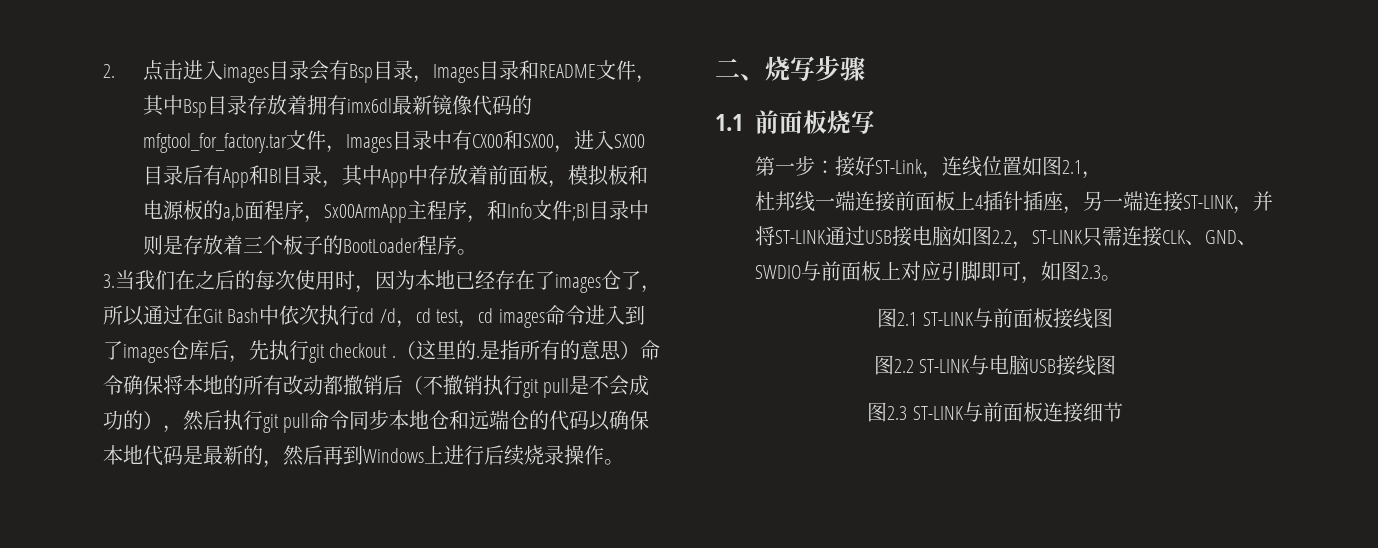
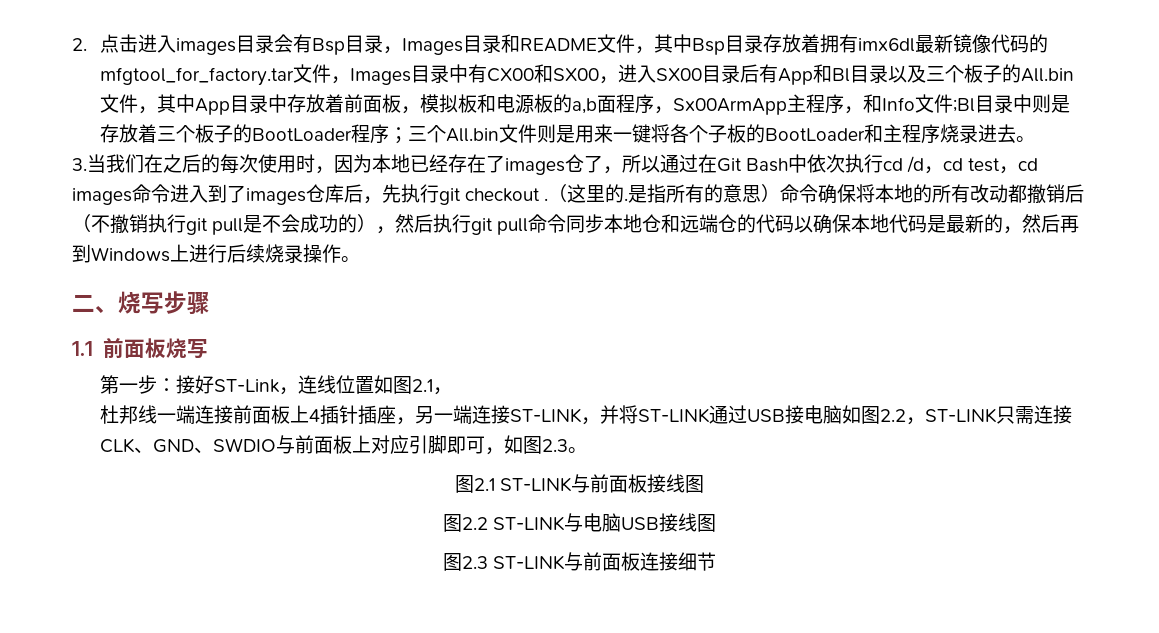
(322, 175) none -> [888,64,1075,83] [100,94,139,113] 以及三个板子的All.bin文件
(408, 178) none -> [230,95,269,113] 目录
(457, 245) none -> [389,124,1017,144] ；三个All.bin文件则是用来一键将各个子板的BootLoader和主程序烧录进去

